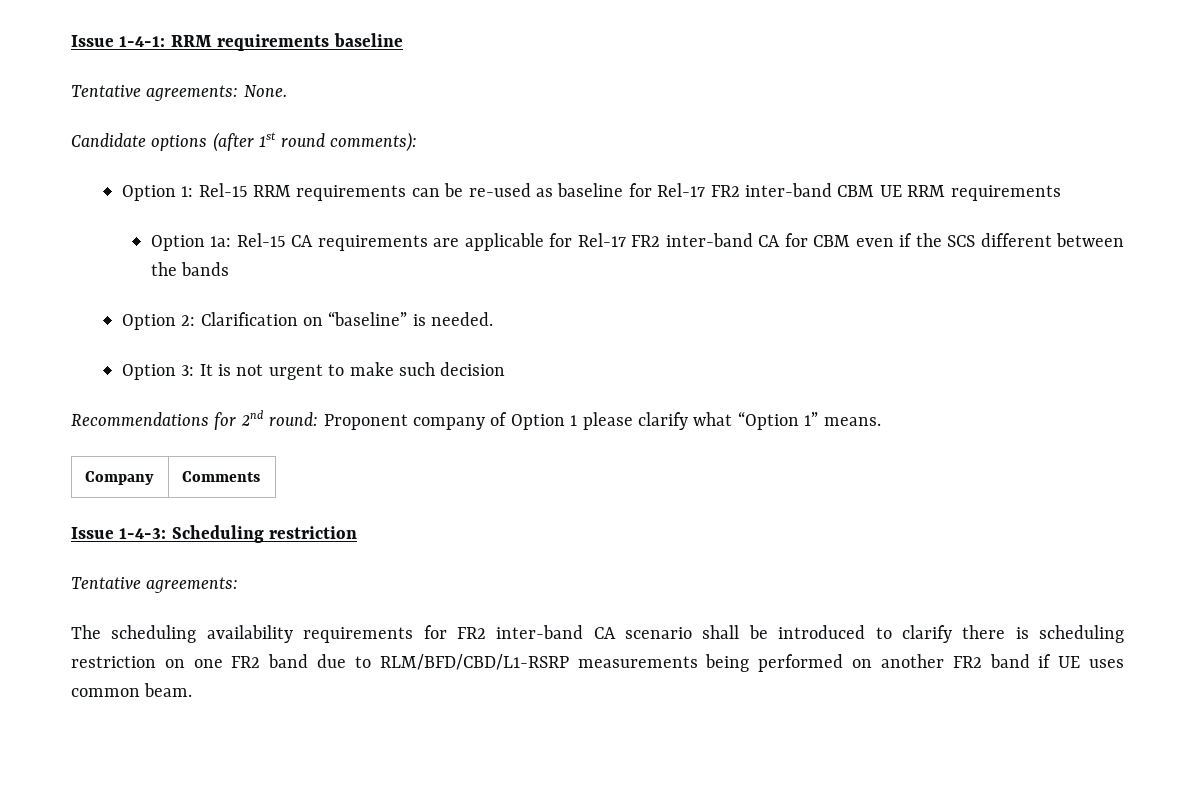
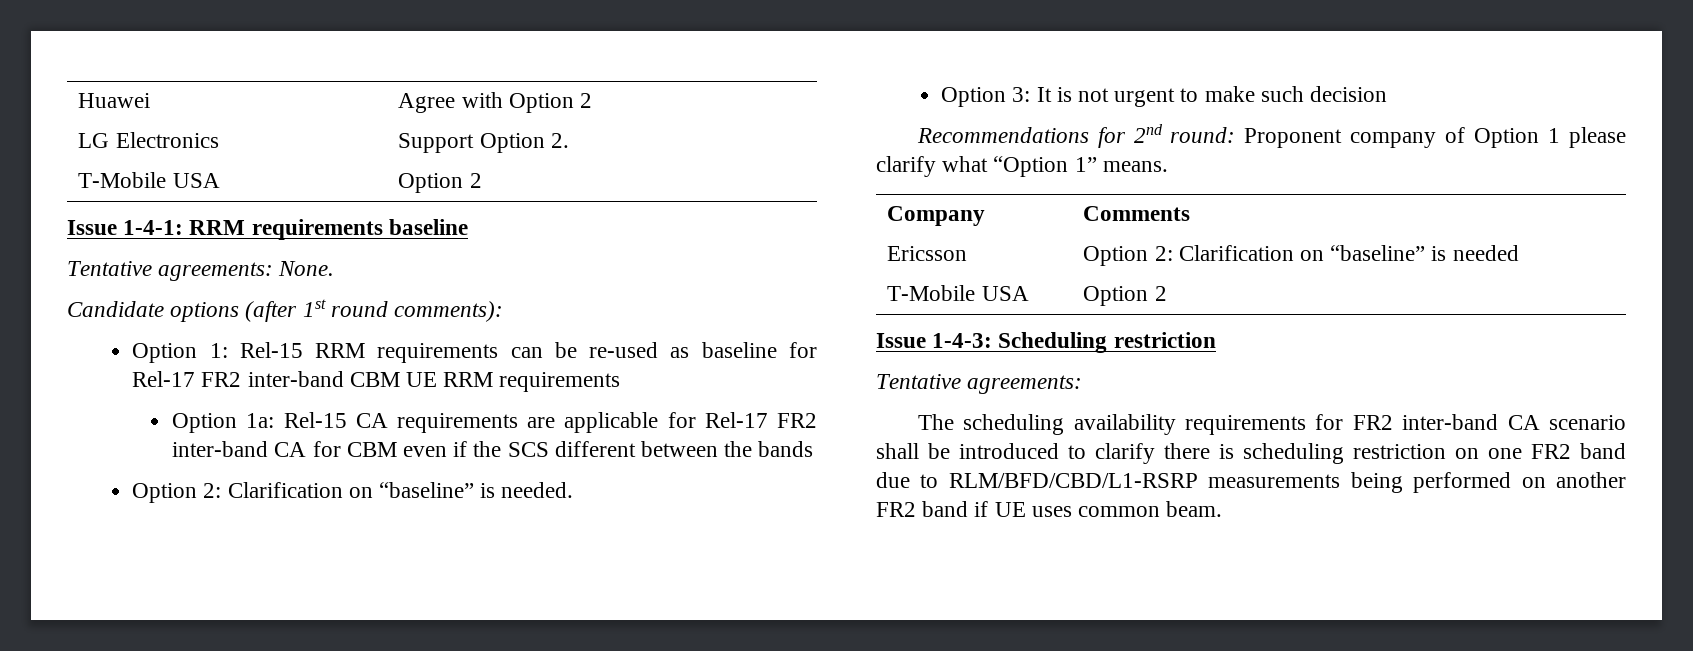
(71, 41) none -> [78,93,151,108] [398,92,593,113] [78,132,219,148] [398,133,569,153] [78,172,220,188] [398,173,482,193] Huawei | Agree with Option 2 // LG Electronics | Support Option 2. // T-Mobile USA | Option 2 //
(260, 476) none -> [887,246,968,261] [1083,245,1519,266] [887,285,1029,301] [1083,286,1167,306] // Ericsson | Option 2: Clarification on “baseline” is needed // T-Mobile USA | Option 2

